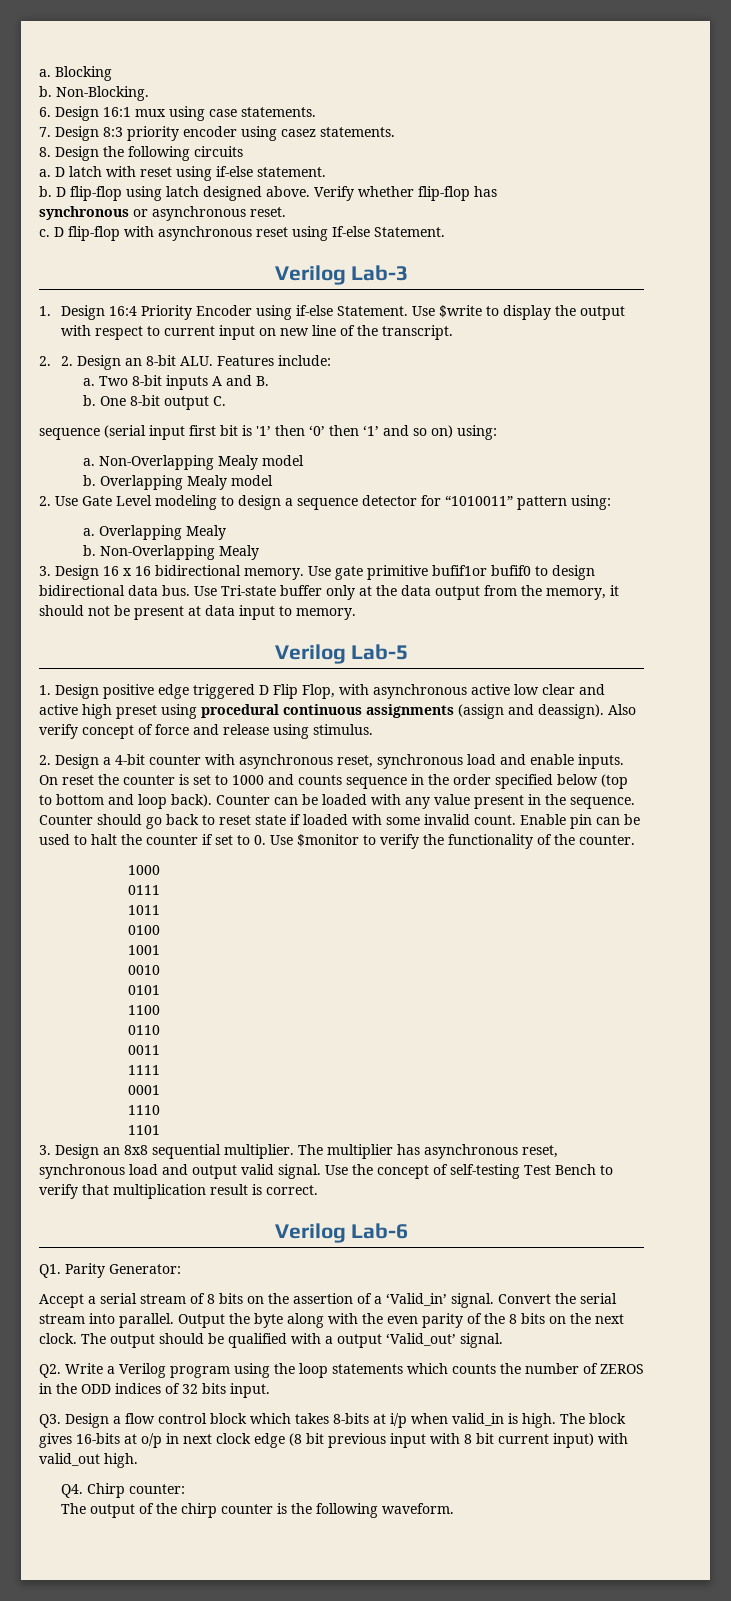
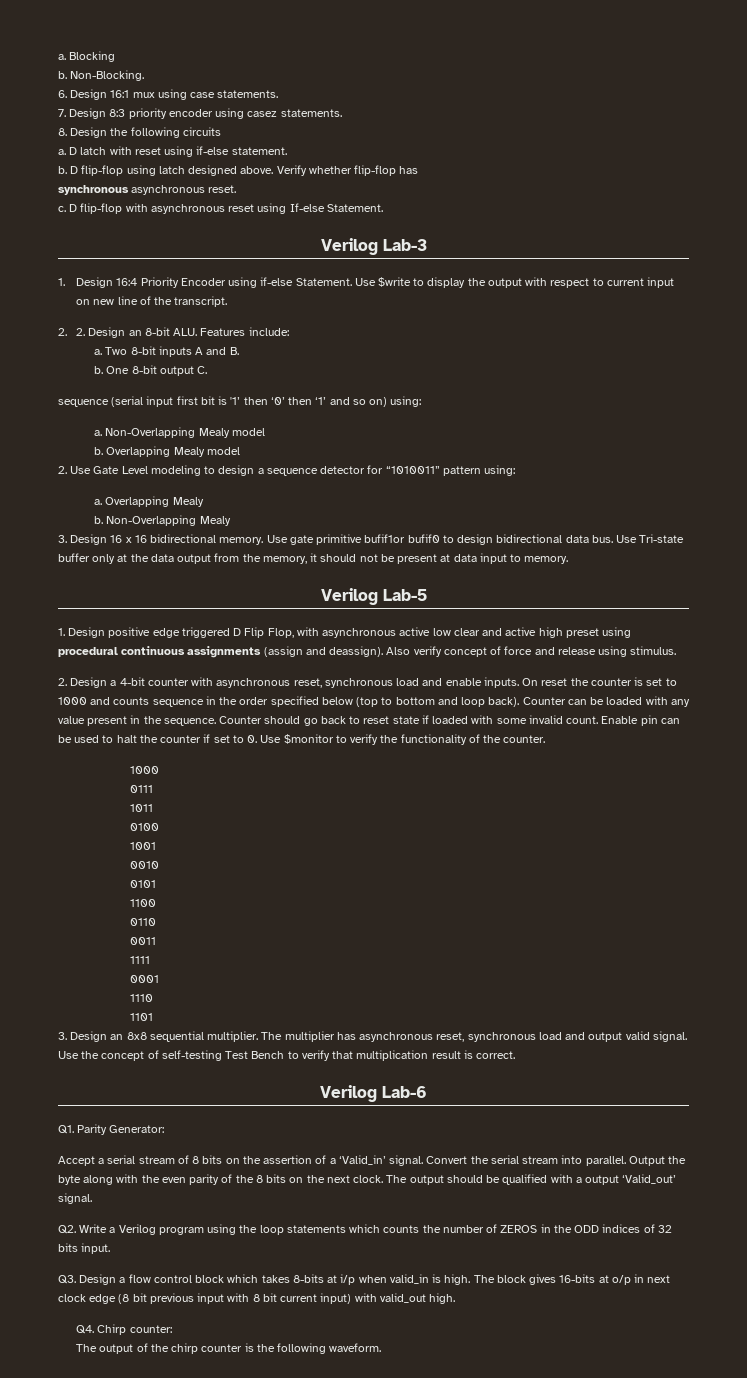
[133,209,148,217] or -> (129, 190) none

